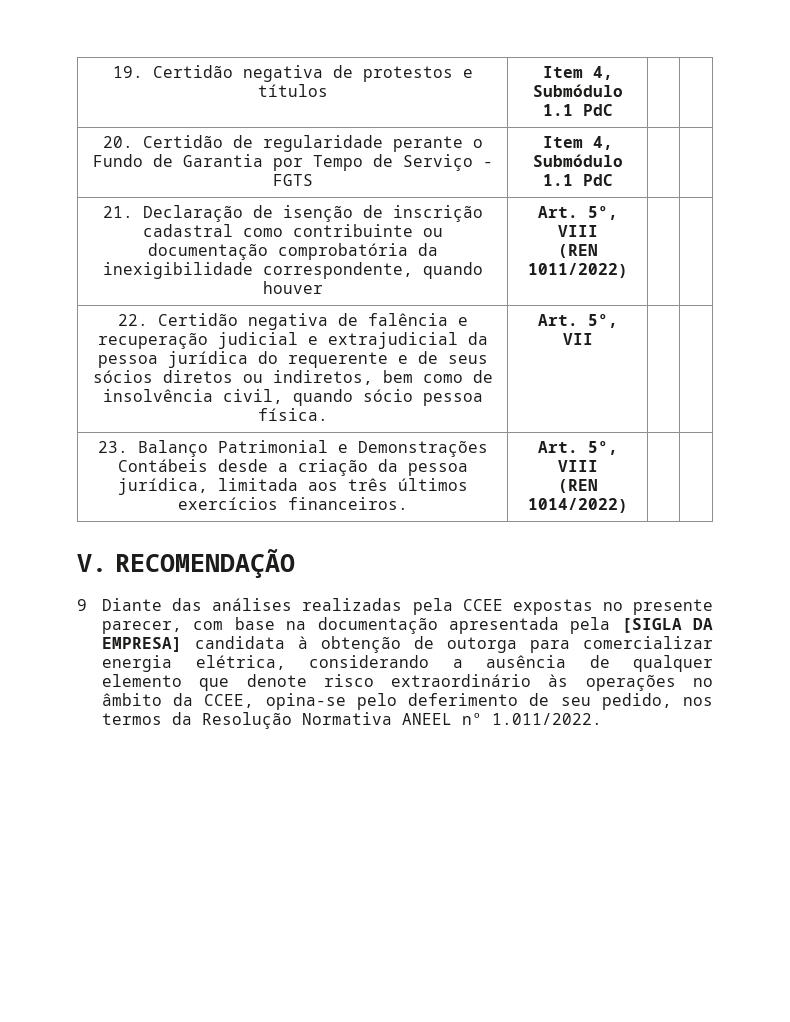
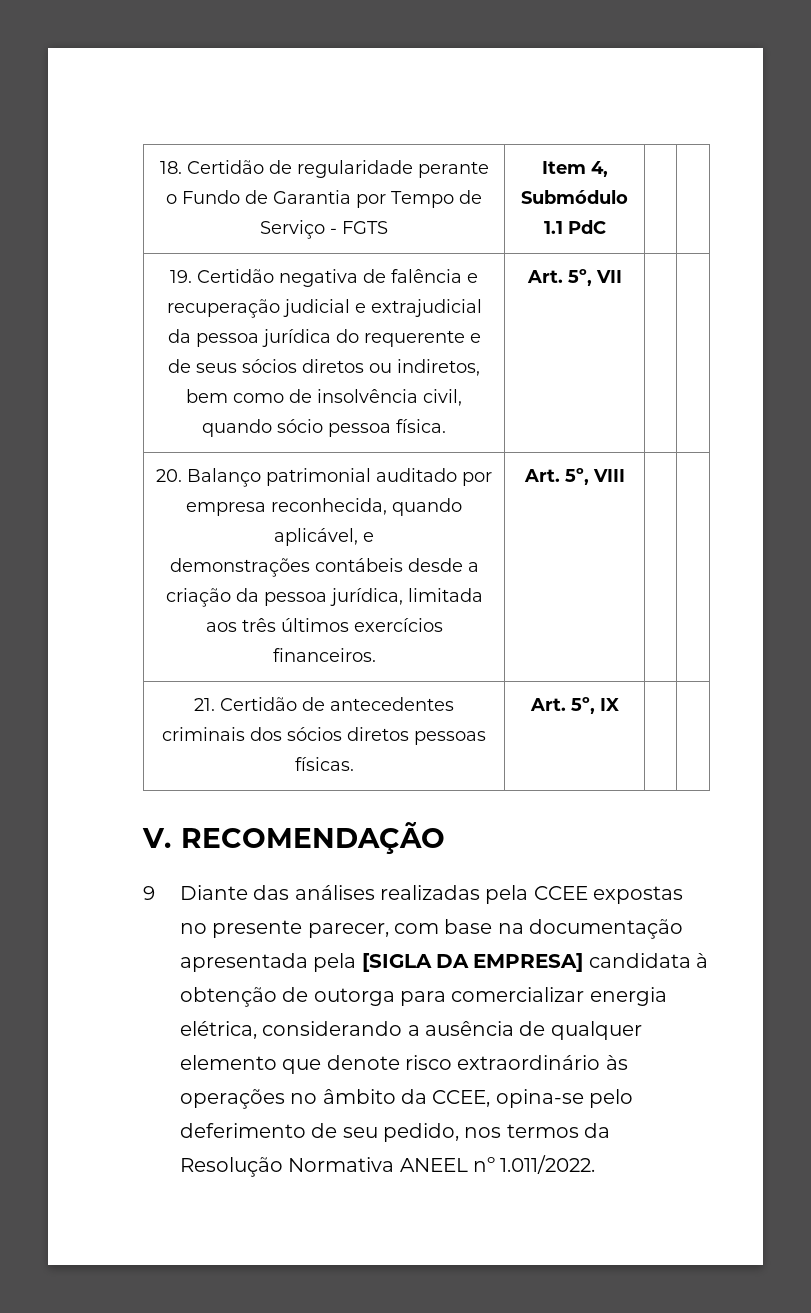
[112,65,473,82] [257,84,328,97] [542,66,613,80] [532,84,623,97] [542,104,613,116] [102,136,133,148] 19. Certidão negativa de protestos e títulos | Item 4, Submódulo 1.1 PdC | | // 20. -> [159,161,182,174] 18.
[102,205,483,222] [142,224,443,237] [147,243,438,260] [102,262,483,279] [262,281,323,294] [537,206,618,220] [557,225,598,237] [557,244,598,258] [527,263,628,278] [117,314,148,326] 21. Declaração de isenção de inscrição cadastral como contribuinte ou documentação comprobatória da inexigibilidade correspondente, quando houver | Art. 5º, VIII // (REN 1011/2022) | | // 22. -> [170,270,192,283] 19.
[97,440,488,457] [117,459,208,472] 23. Balanço Patrimonial e Demonstrações Contábeis -> [156,468,492,487] [186,498,462,516] [274,528,374,546] [169,558,403,577] 20. Balanço patrimonial auditado por empresa reconhecida, quando aplicável, e // demonstrações contábeis
[557,479,598,493] [527,498,628,513] // (REN 1014/2022) -> [194,697,454,711] [162,727,486,745] [294,757,354,771] [529,697,619,714] | | // 21. Certidão de antecedentes criminais dos sócios diretos pessoas físicas. | Art. 5º, IX

